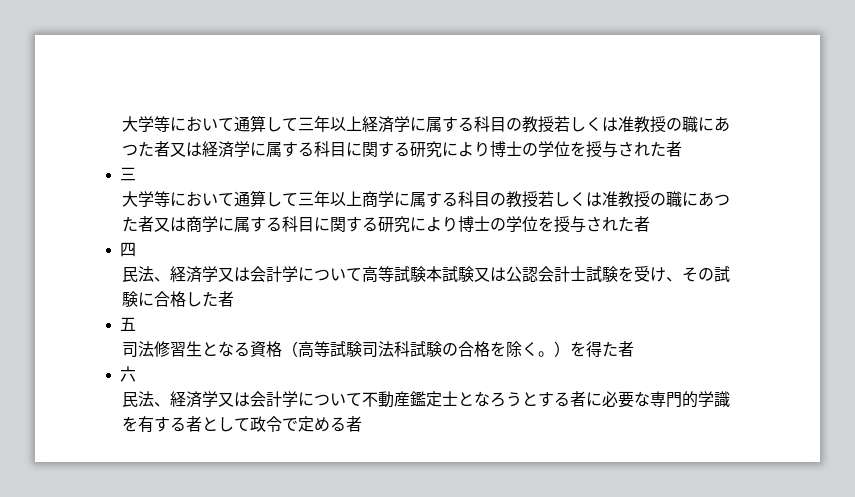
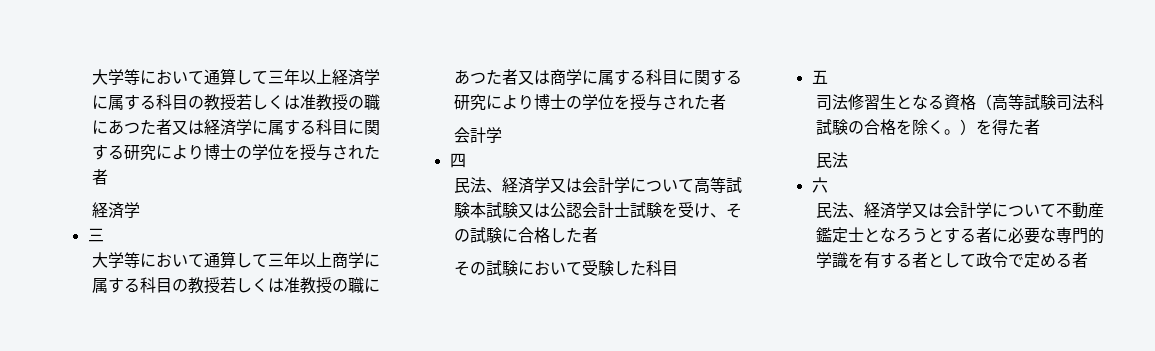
(682, 149) none -> [91,202,140,219] // 経済学
(650, 224) none -> [453,127,502,143] // 会計学
(234, 299) none -> [453,260,678,277] // その試験において受験した科目
(634, 349) none -> [815,152,848,169] // 民法

